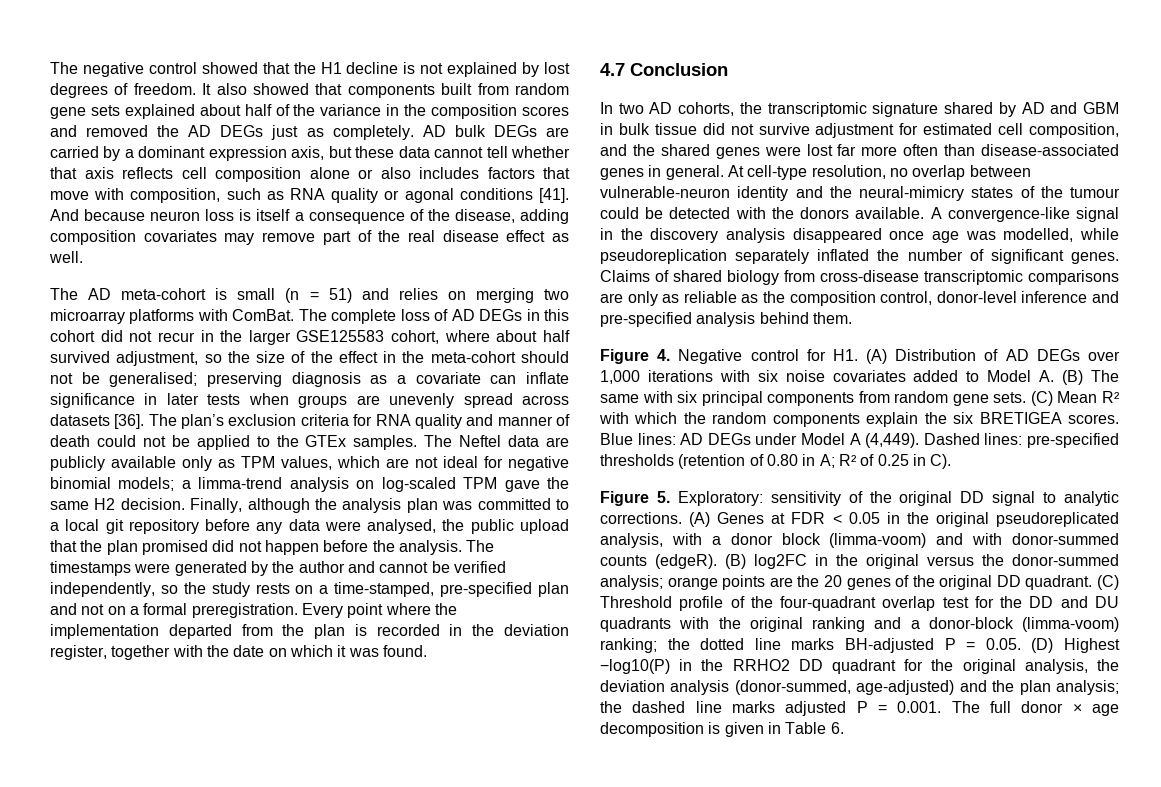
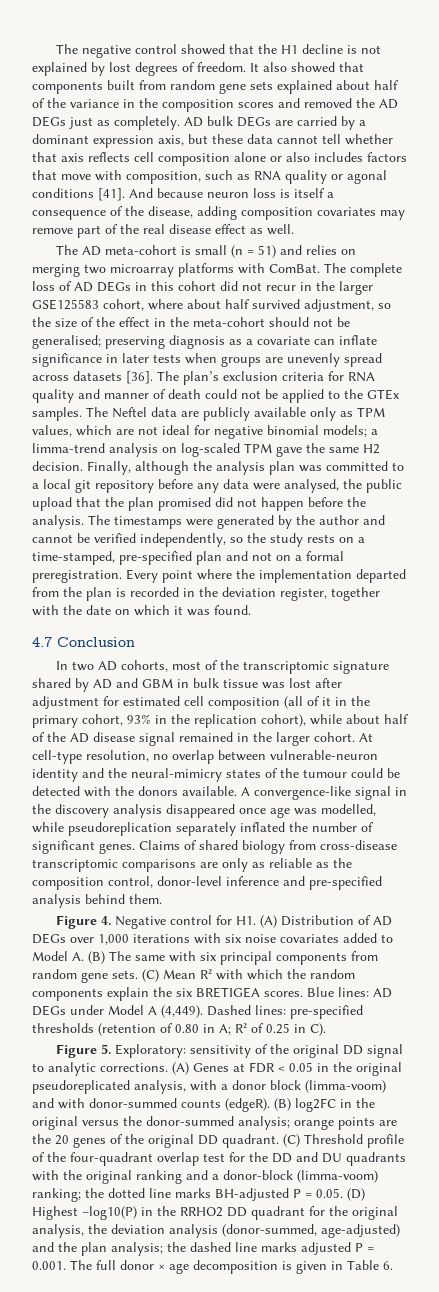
(735, 109) none -> [172,660,219,670] most of
[702,123,810,135] did not survive -> [262,678,342,689] was lost after
[1029,123,1119,138] [600,144,1119,159] [600,165,724,180] composition, and the shared genes were lost far more often than disease-associated genes in general. -> [208,696,370,710] [32,714,409,728] [32,732,355,746] composition (all of it in the primary cohort, 93% in the replication cohort), while about half of the AD disease signal remained in the larger cohort.

